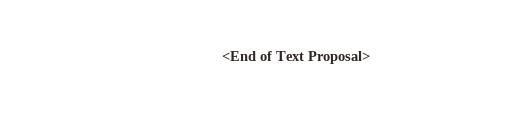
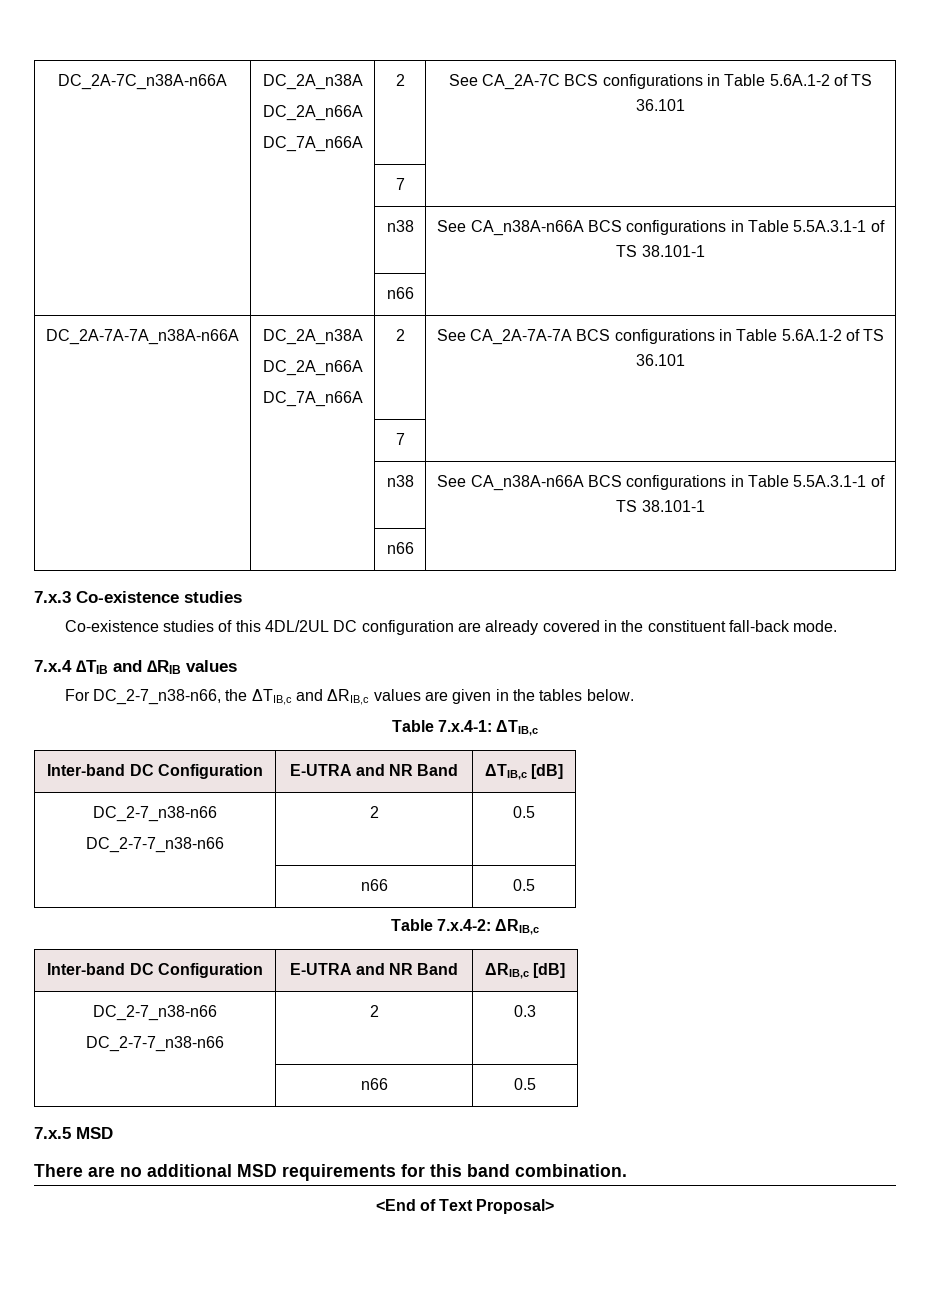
(221, 56) none -> [58,74,227,90] [262,74,363,90] [262,105,363,121] [262,136,363,152] [395,74,405,86] [448,74,873,90] [636,99,685,111] [395,178,405,190] [386,220,414,232] [437,220,885,236] [616,245,705,257] [386,287,414,299] [46,329,239,345] [262,329,363,345] [262,360,363,376] [262,391,363,407] [395,329,405,341] [436,329,885,345] [636,354,685,366] [395,433,405,445] [386,475,414,487] [437,475,885,491] [616,500,705,512] [386,542,414,554] [34,591,242,603] [64,620,838,635] [34,660,237,674] [64,689,634,705] [391,720,539,736] [47,764,263,779] [289,764,459,776] [484,764,564,780] [93,806,217,822] [86,837,224,853] [369,806,379,818] [513,806,535,818] [360,879,388,891] [513,879,535,891] [390,919,540,935] [47,963,263,978] [289,963,459,975] [484,963,566,979] [93,1005,217,1021] [86,1036,224,1052] [369,1005,379,1017] [514,1005,536,1017] [360,1078,388,1090] [514,1078,536,1090] [34,1127,113,1139] [34,1164,627,1181] DC_2A-7C_n38A-n66A | DC_2A_n38A // DC_2A_n66A // DC_7A_n66A | 2 | See CA_2A-7C BCS configurations in Table 5.6A.1-2 of TS 36.101 // | | 7 | // | | n38 | See CA_n38A-n66A BCS configurations in Table 5.5A.3.1-1 of TS 38.101-1 // | | n66 | // DC_2A-7A-7A_n38A-n66A | DC_2A_n38A // DC_2A_n66A // DC_7A_n66A | 2 | See CA_2A-7A-7A BCS configurations in Table 5.6A.1-2 of TS 36.101 // | | 7 | // | | n38 | See CA_n38A-n66A BCS configurations in Table 5.5A.3.1-1 of TS 38.101-1 // | | n66 | // 7.x.3 Co-existence studies // Co-existence studies of this 4DL/2UL DC configuration are already covered in the constituent fall-back mode. // 7.x.4 ∆TIB and ∆RIB values // For DC_2-7_n38-n66, the ΔTIB,c and ΔRIB,c values are given in the tables below. // Table 7.x.4-1: ΔTIB,c // Inter-band DC Configuration | E-UTRA and NR Band | ΔTIB,c [dB] // DC_2-7_n38-n66 // DC_2-7-7_n38-n66 | 2 | 0.5 // | n66 | 0.5 // Table 7.x.4-2: ΔRIB,c // Inter-band DC Configuration | E-UTRA and NR Band | ΔRIB,c [dB] // DC_2-7_n38-n66 // DC_2-7-7_n38-n66 | 2 | 0.3 // | n66 | 0.5 // 7.x.5 MSD // There are no additional MSD requirements for this band combination. //

